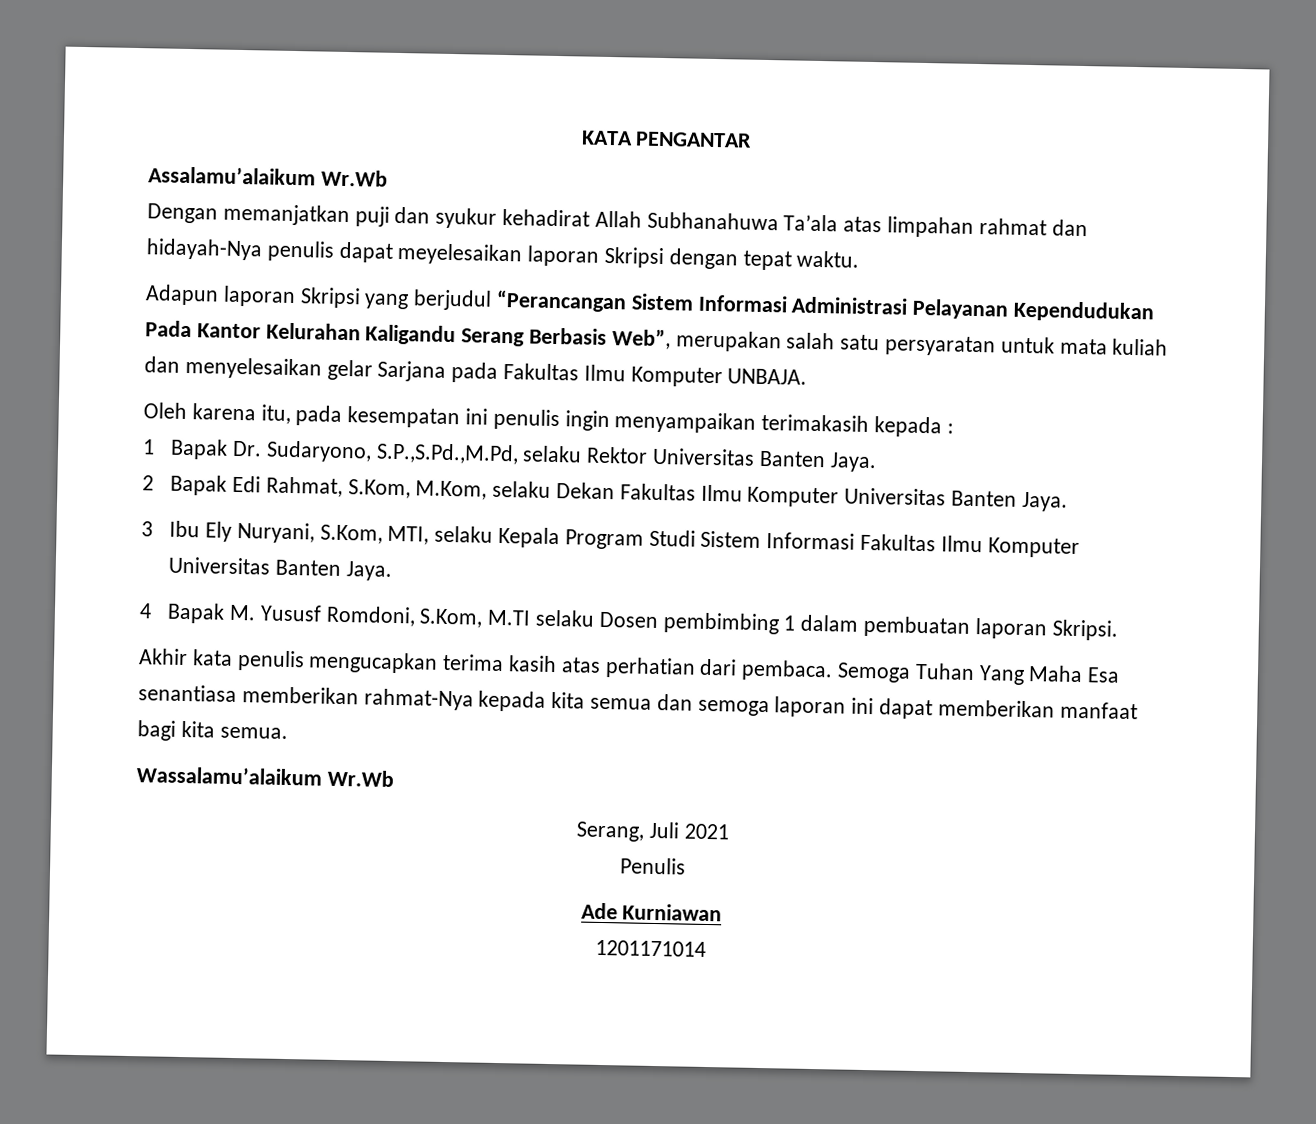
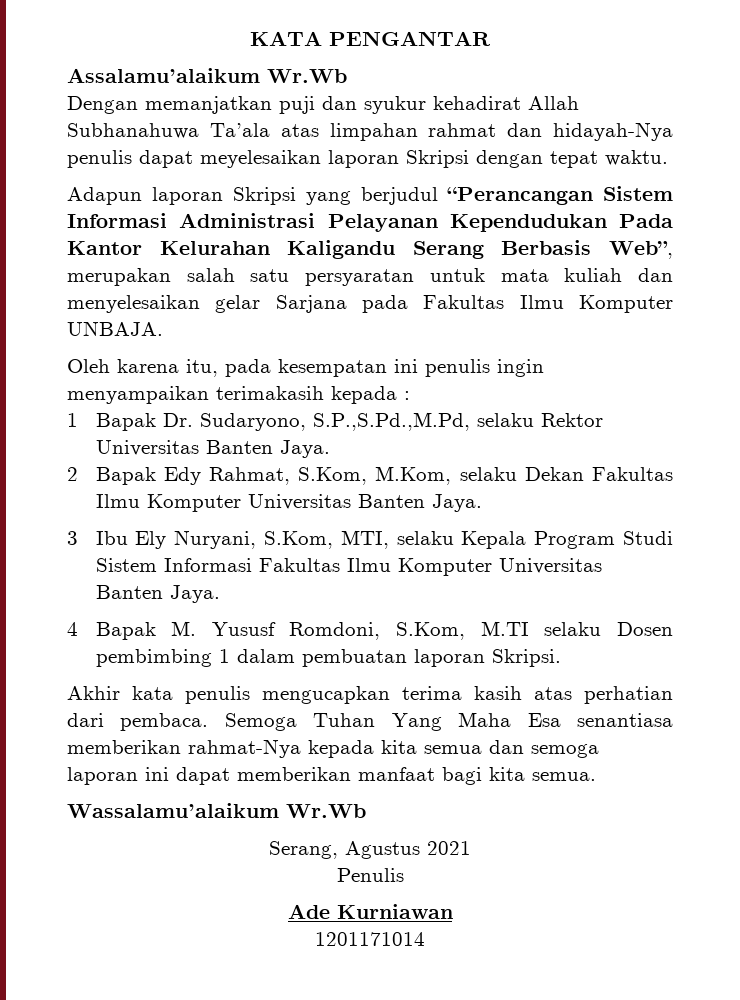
[231,475,261,493] Edi -> [163,467,201,485] Edy
[649,821,680,839] Juli -> [345,841,420,859] Agustus

